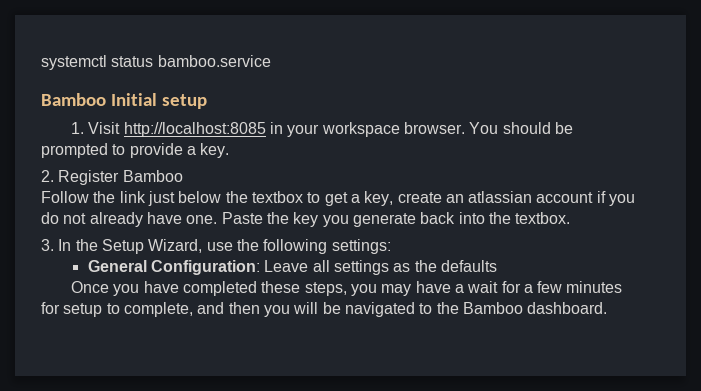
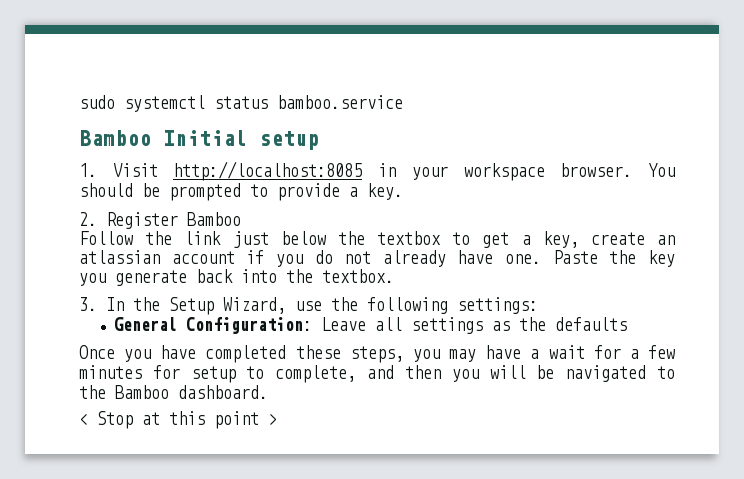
(41, 62) none -> [79,95,115,109] sudo
(608, 308) none -> [79,411,277,429] // < Stop at this point >

